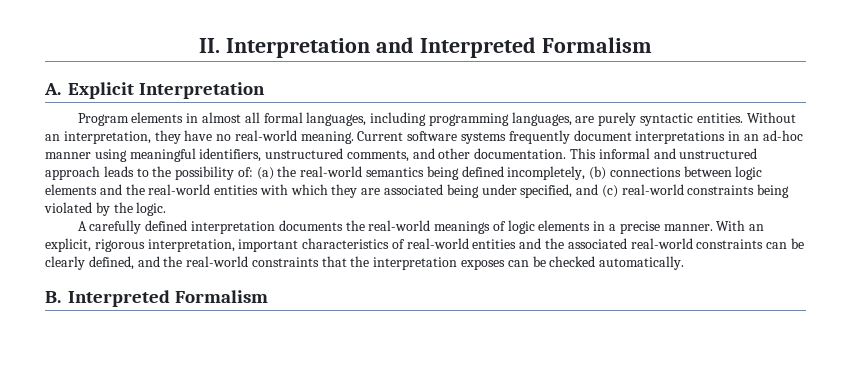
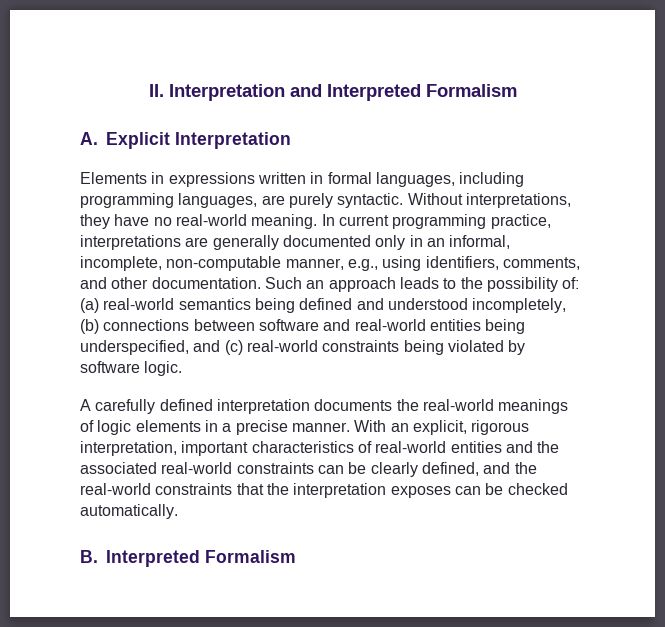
[77,112,260,126] Program elements in almost all -> [80,172,324,187] Elements in expressions written in
[640,112,796,126] [45,131,151,144] syntactic entities. Without an interpretation, -> [337,193,571,208] syntactic. Without interpretations,
[357,130,803,144] [45,148,758,162] Current software systems frequently document interpretations in an ad-hoc manner using meaningful identifiers, unstructured comments, and other documentation. This informal and unstructured -> [321,214,551,229] [80,235,511,250] [80,256,580,271] [80,277,325,289] In current programming practice, interpretations are generally documented only in an informal, incomplete, non-computable manner, e.g., using identifiers, comments, and other documentation. Such an
[277,166,297,177] the -> (99, 305) none
(504, 171) none -> [356,298,468,310] and understood
[735,166,763,180] [45,184,573,198] logic elements and the real-world entities with which they are associated being under specified, -> [258,319,526,334] [80,340,189,355] software and real-world entities being underspecified,
[113,202,133,213] the -> [80,361,140,373] software

